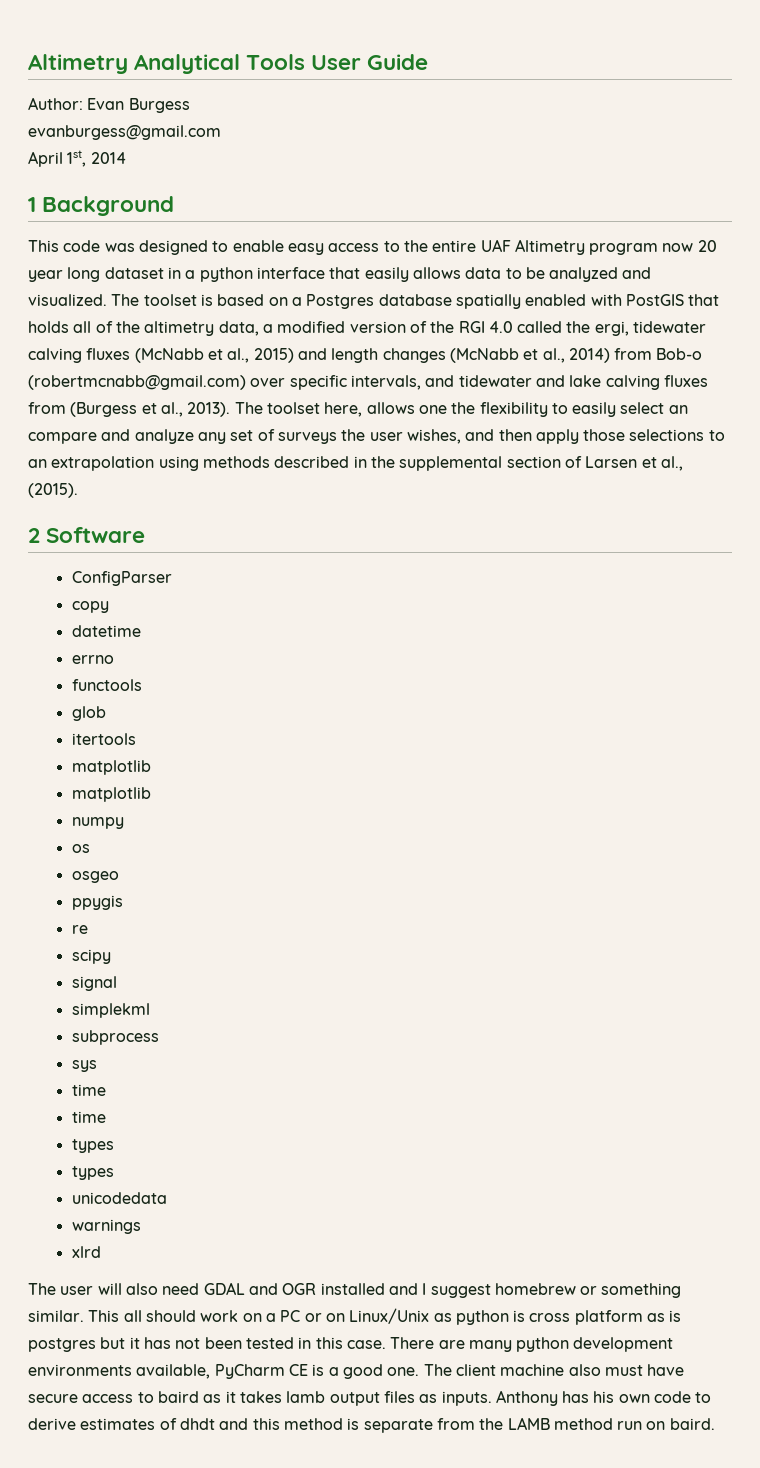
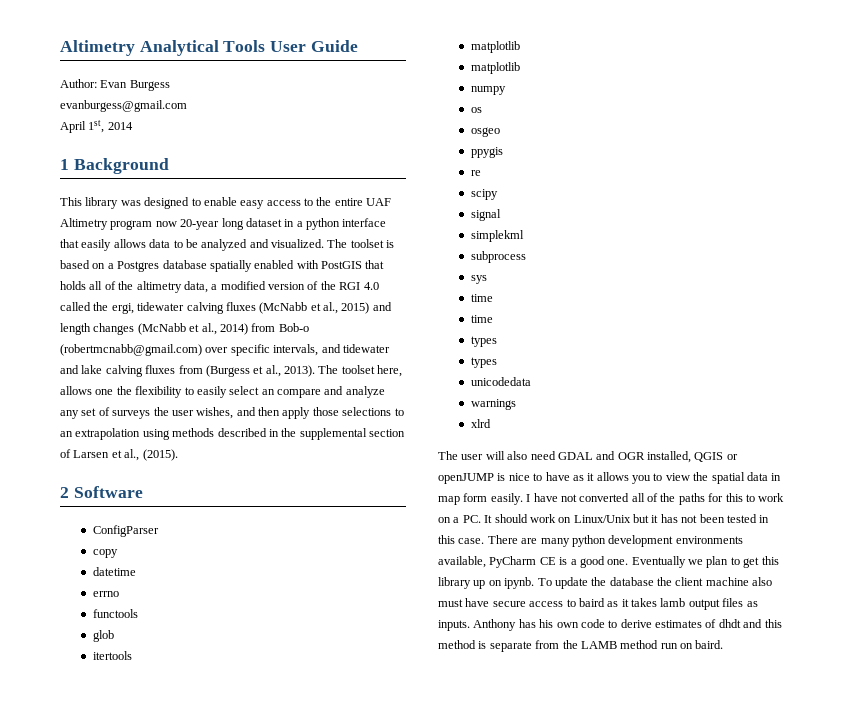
[63,240,101,252] code -> [85,197,119,209] library
[697,240,717,252] [28,270,63,282] 20 year -> [180,219,220,230] 20-year
[320,1283,682,1298] [28,1308,682,1325] [28,1338,96,1352] installed and I suggest homebrew or something similar. This all should work on a PC or on Linux/Unix as python is cross platform as is postgres -> [647,451,738,463] [438,472,782,484] [438,493,785,505] [438,514,631,523] installed, QGIS or openJUMP is nice to have as it allows you to view the spatial data in map form easily. I have not converted all of the paths for this to work on a PC. It should work on Linux/Unix
[423,1364,452,1376] The -> [631,556,779,568] [438,577,672,589] Eventually we plan to get this library up on ipynb. To update the database the

